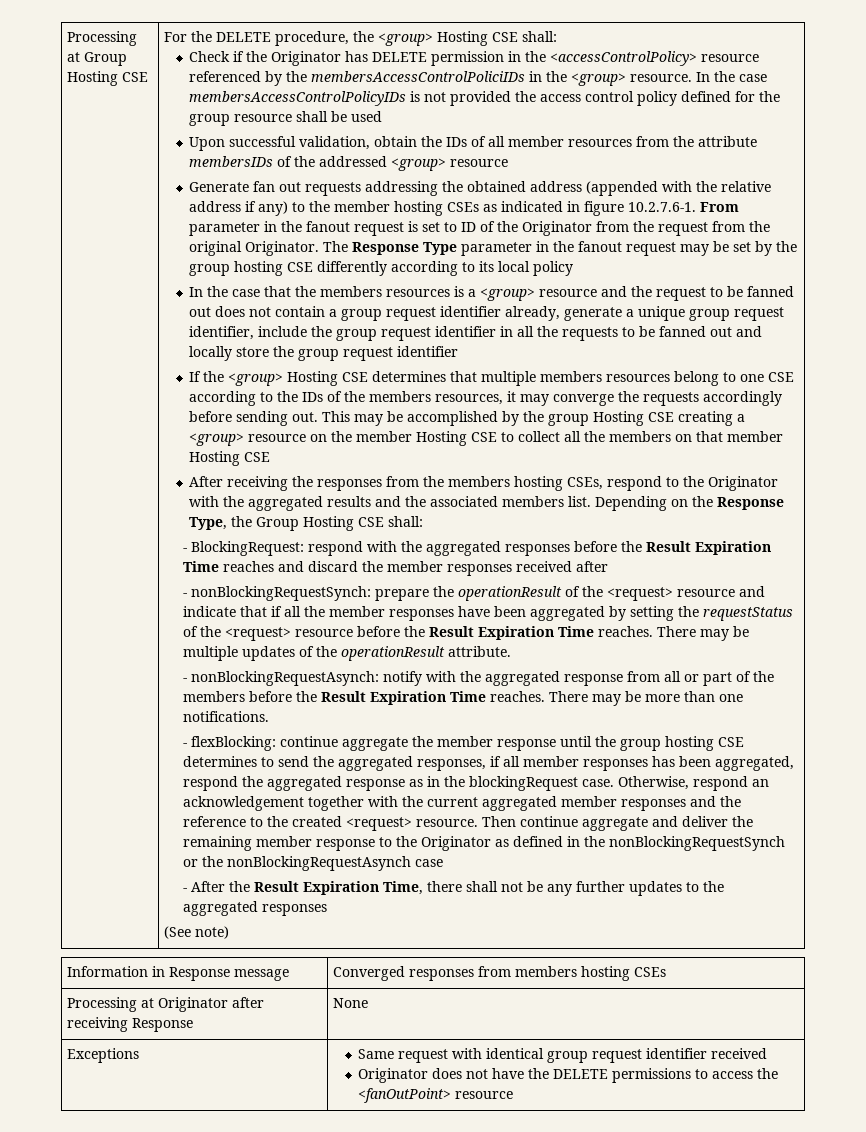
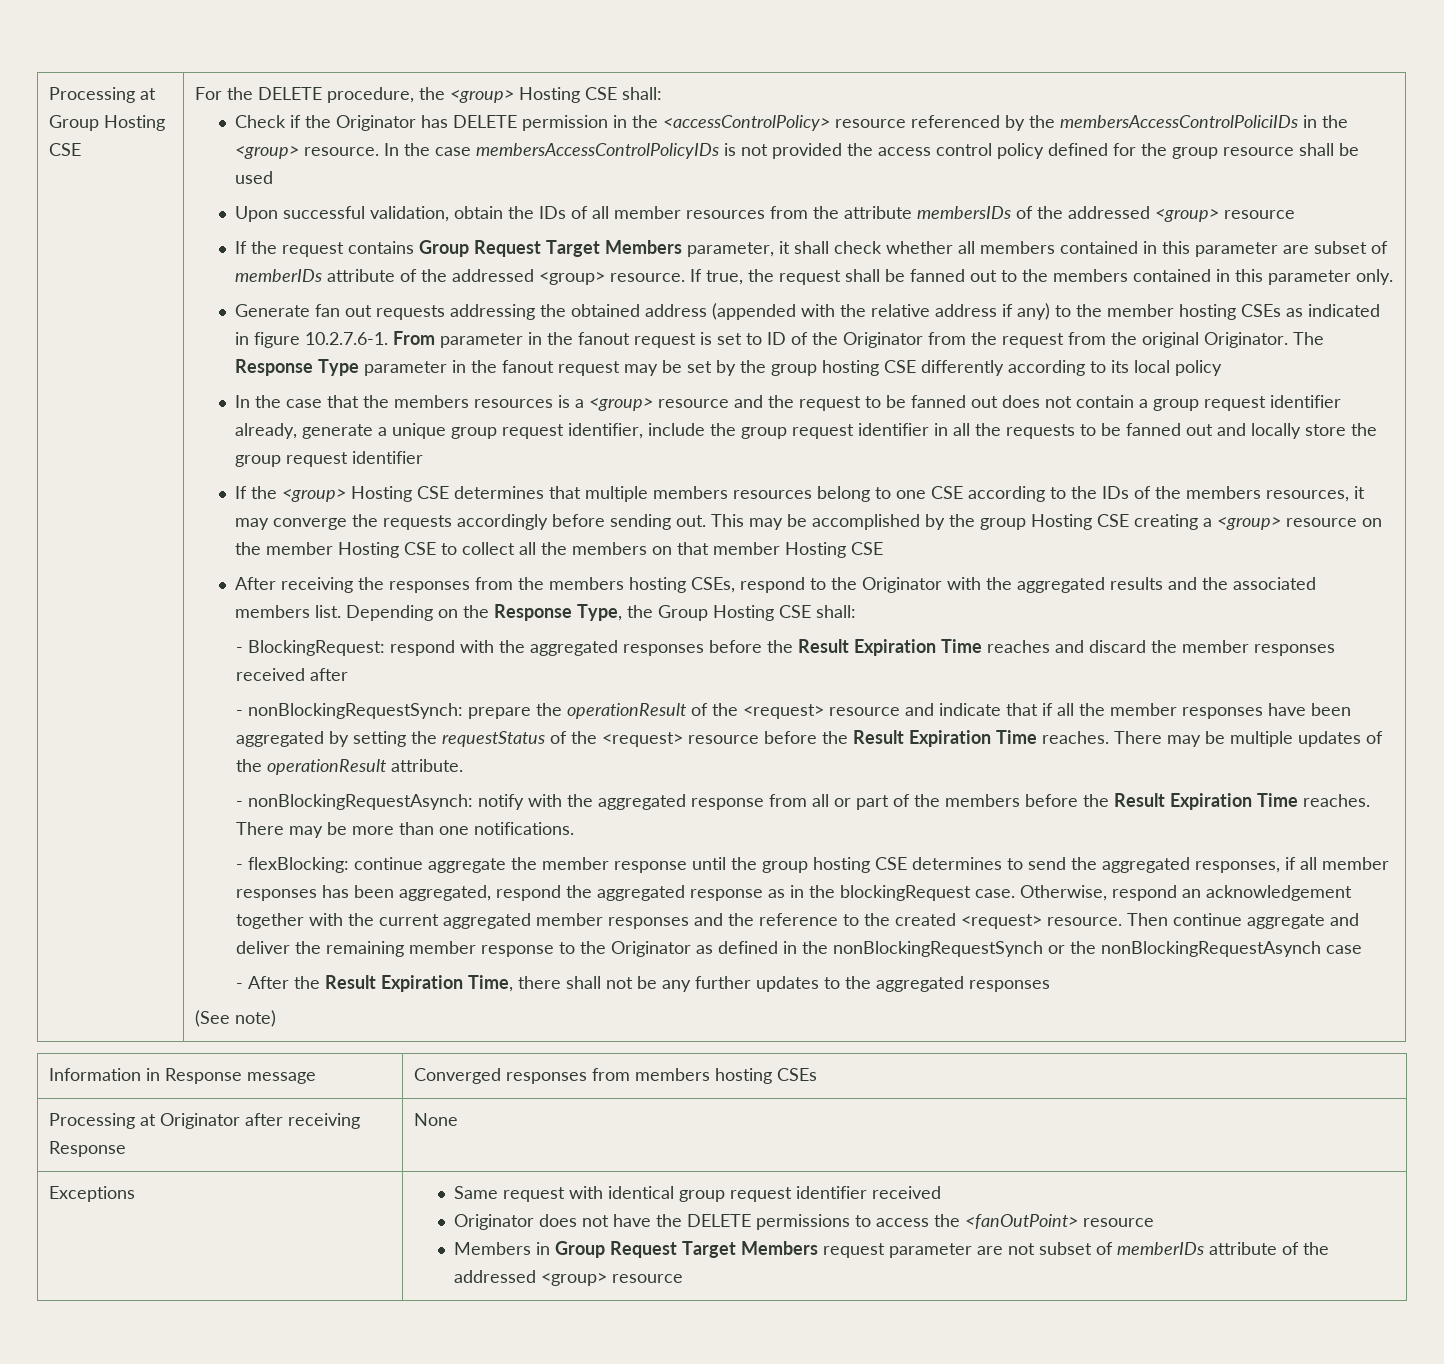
(509, 163) none -> [235,240,1389,257] [235,269,1394,285] // If the request contains Group Request Target Members parameter, it shall check whether all members contained in this parameter are subset of memberIDs attribute of the addressed <group> resource. If true, the request shall be fanned out to the members contained in this parameter only.
(514, 1095) none -> [454,1241,1330,1258] [454,1270,684,1286] // Members in Group Request Target Members request parameter are not subset of memberIDs attribute of the addressed <group> resource

